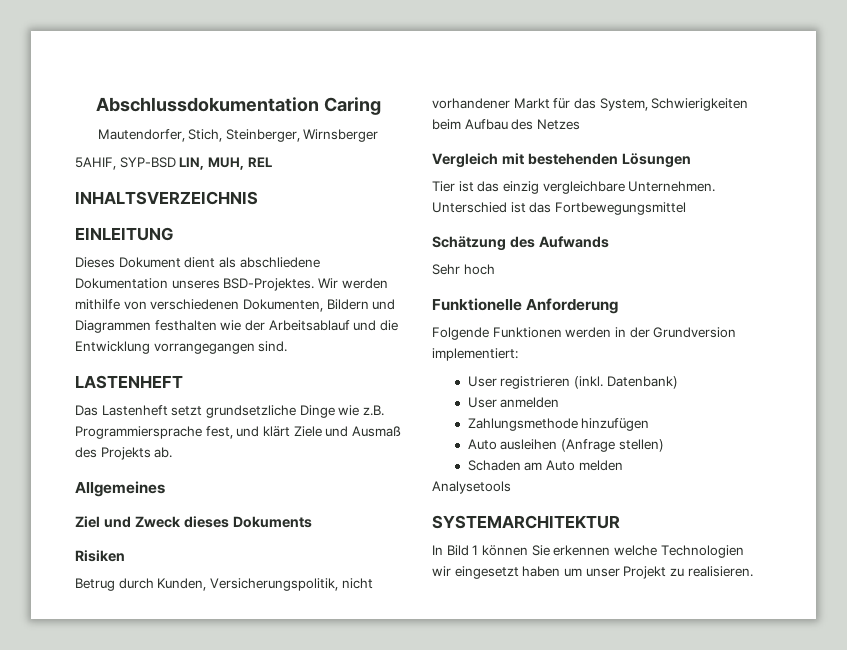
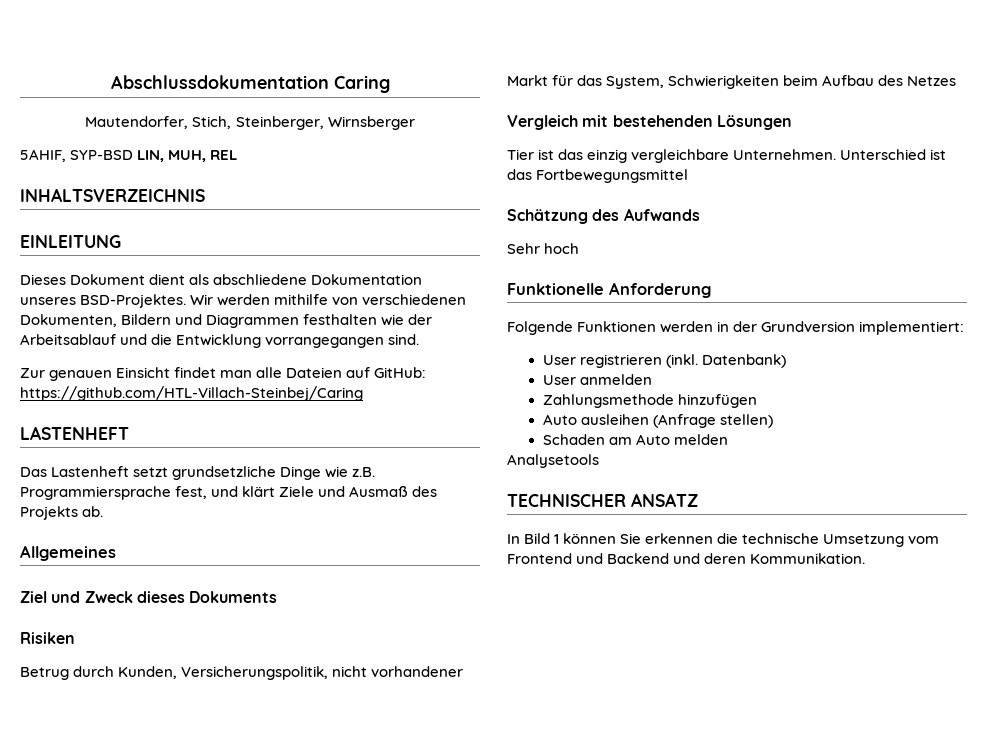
(288, 346) none -> [20,367,427,381] [20,386,363,401] // Zur genauen Einsicht findet man alle Dateien auf GitHub: https://github.com/HTL-Villach-Steinbej/Caring
[432,515,620,529] SYSTEMARCHITEKTUR -> [507,493,698,507] TECHNISCHER ANSATZ
[613,545,744,558] [432,566,753,579] welche Technologien wir eingesetzt haben um unser Projekt zu realisieren. -> [717,533,940,547] [507,553,866,564] die technische Umsetzung vom Frontend und Backend und deren Kommunikation.

